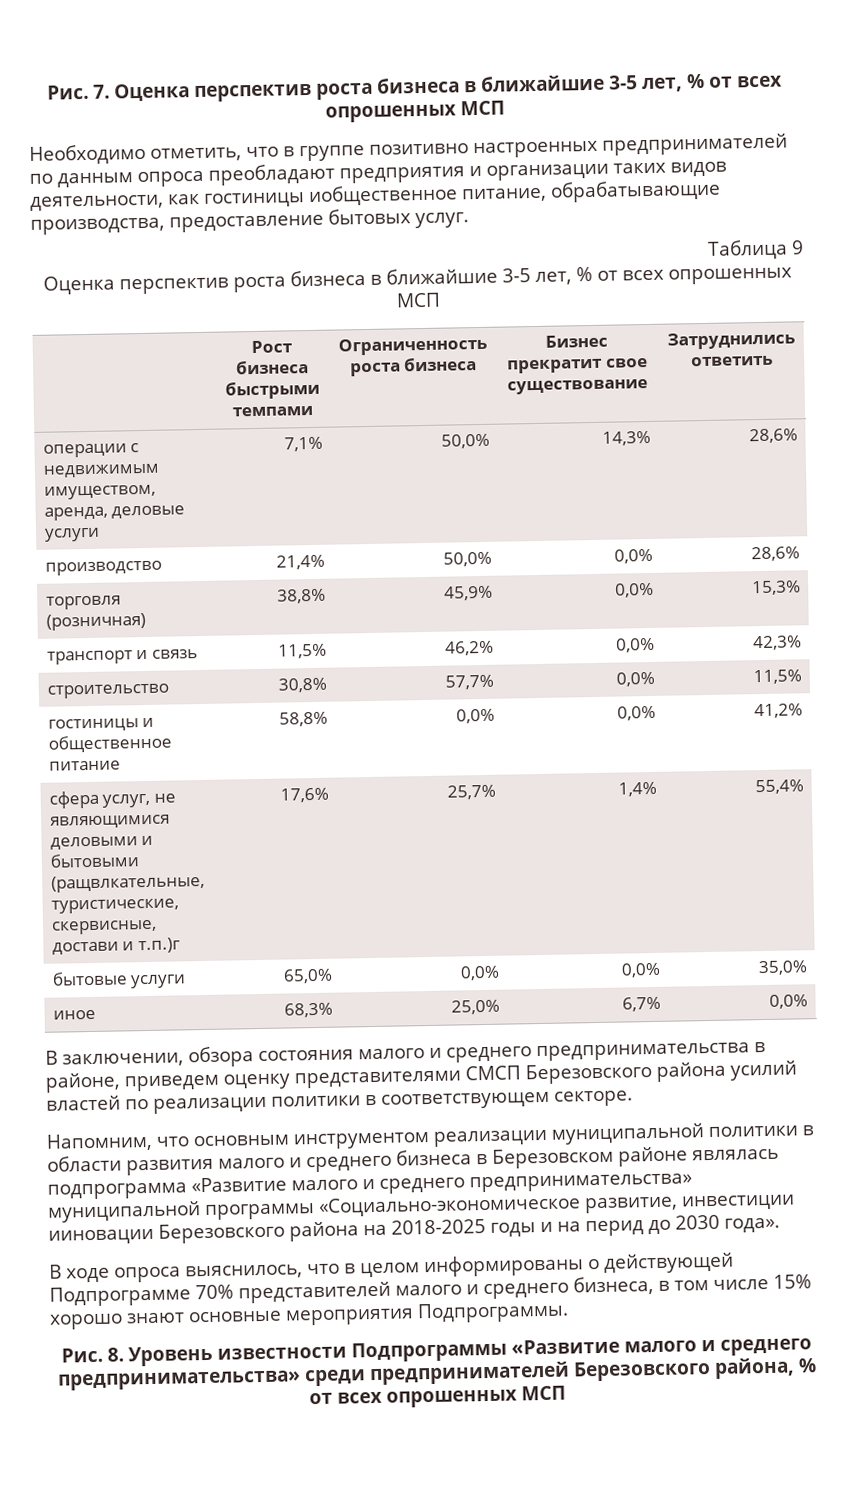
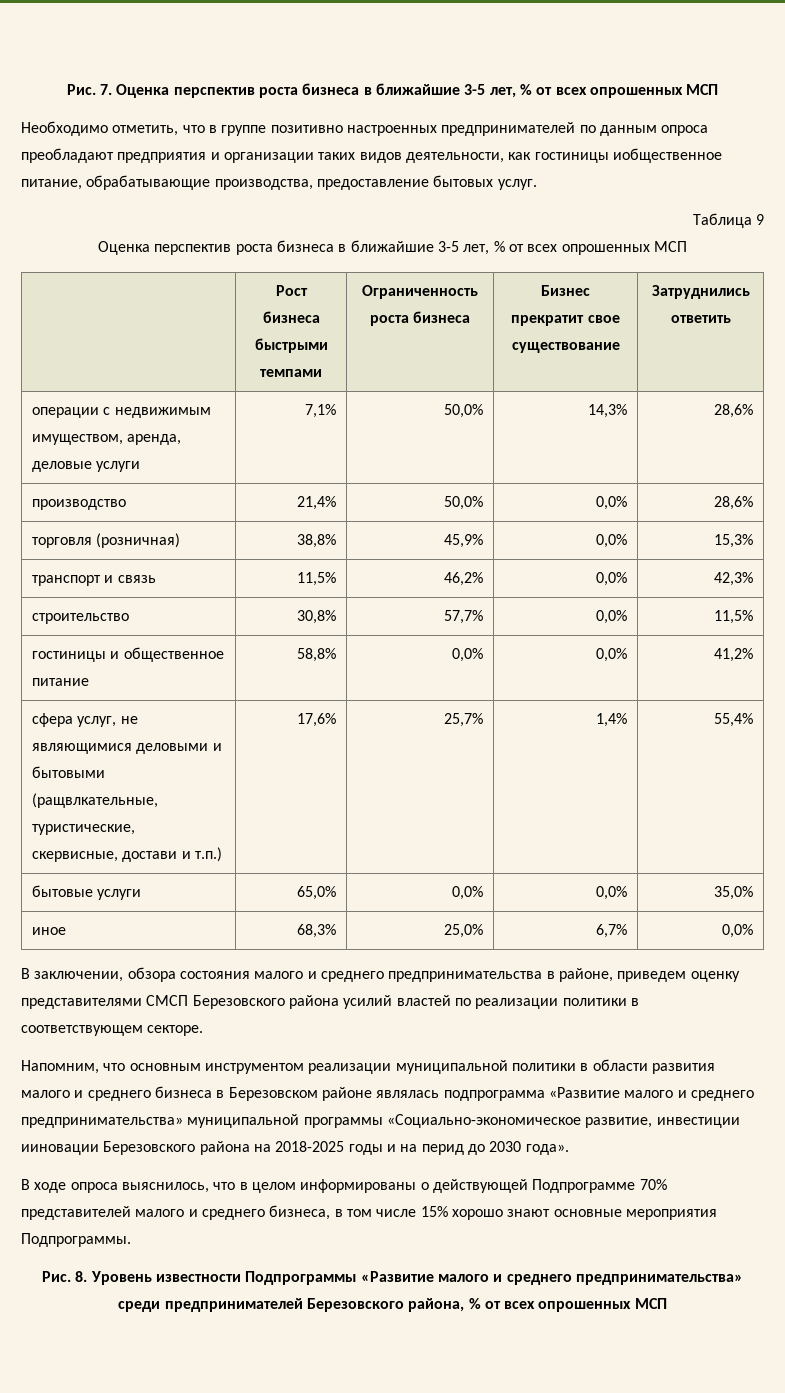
[137,937,180,954] т.п.)г -> [195,847,223,862] т.п.)

